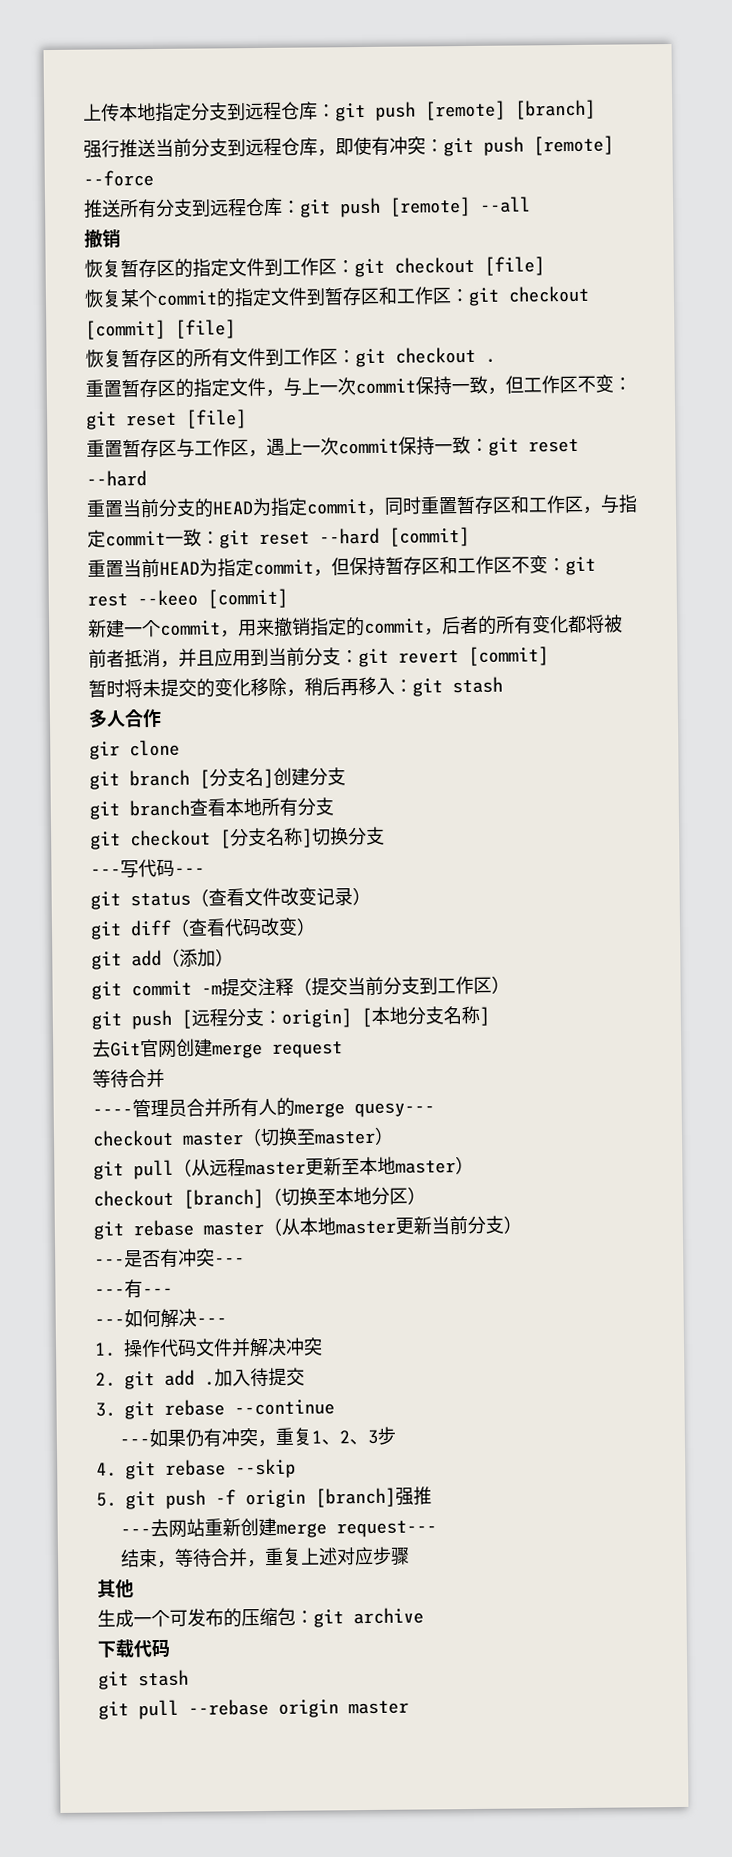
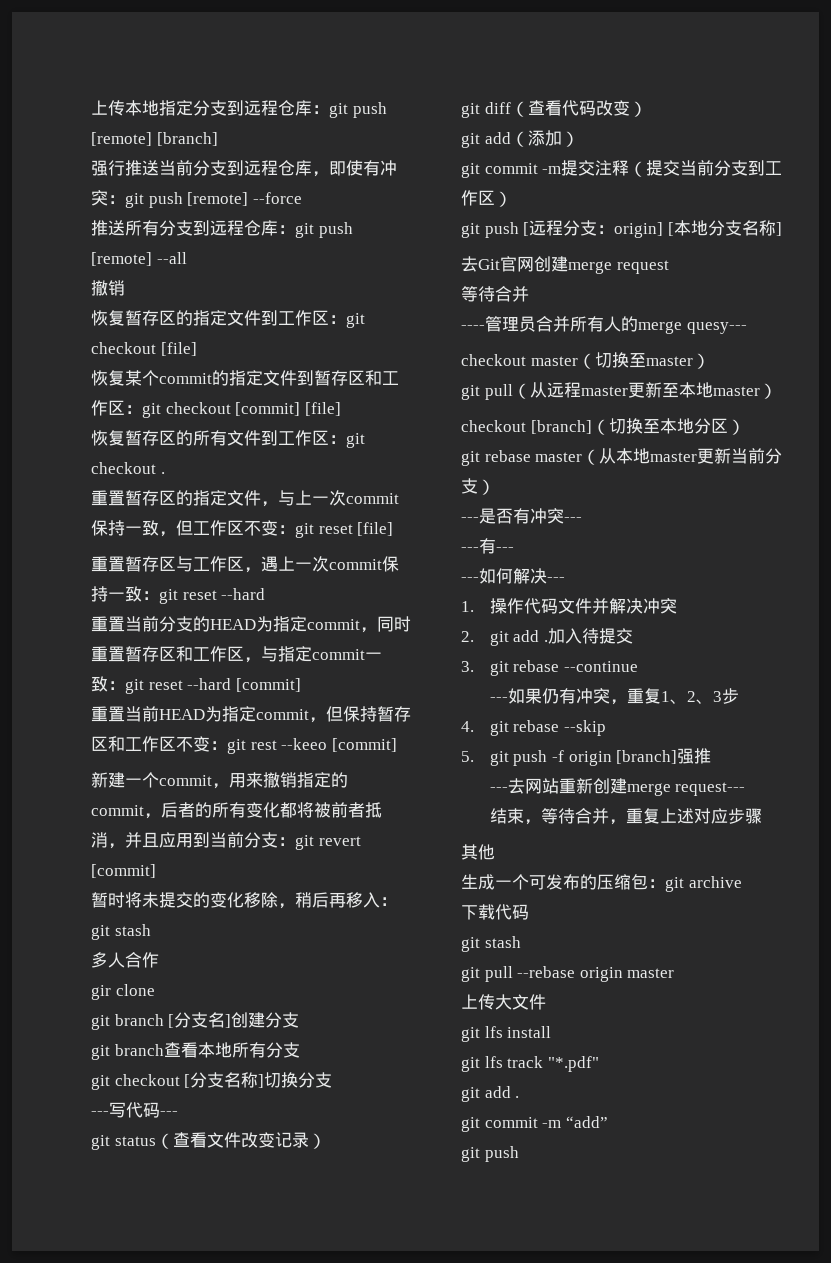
(409, 1707) none -> [461,994,546,1010] [461,1026,552,1042] [461,1056,599,1072] [461,1086,520,1102] [461,1116,608,1132] [461,1146,519,1162] // 上传大文件 // git lfs install // git lfs track "*.pdf" // git add . // git commit -m “add” // git push

